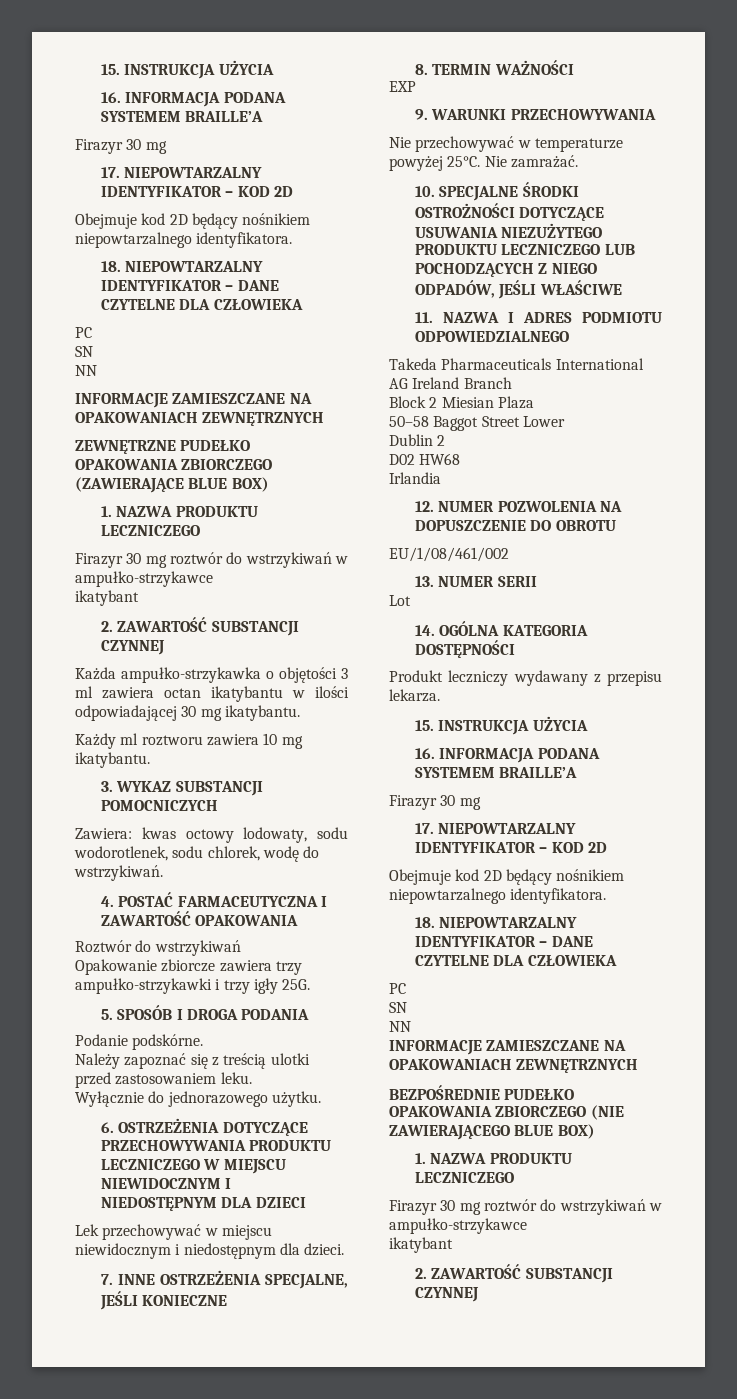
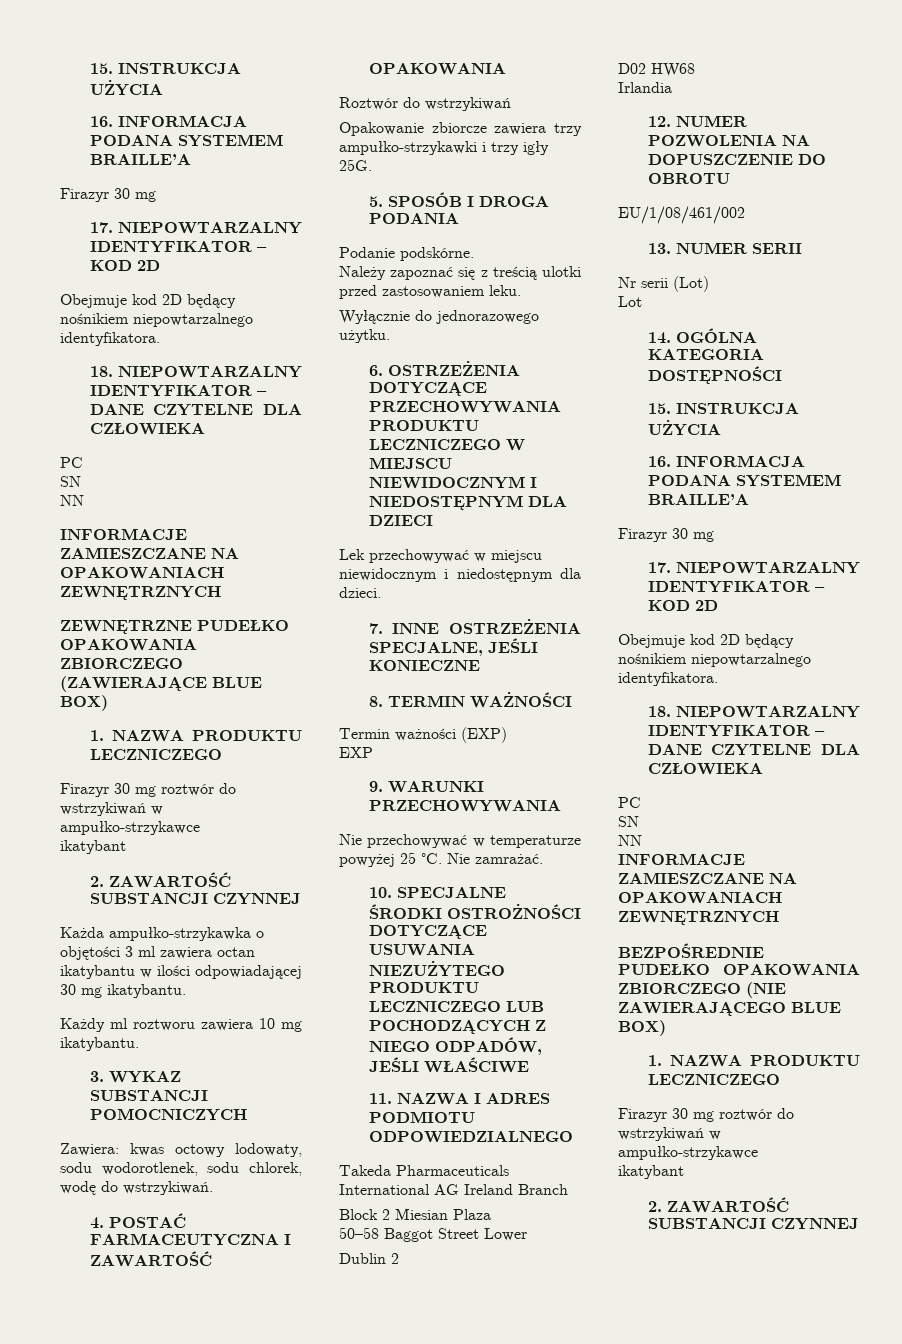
(574, 67) none -> [339,727,507,743] // Termin ważności (EXP)
[447,156,481,167] 25°C. -> [400,852,442,864] 25 °C.
(537, 581) none -> [618,276,709,292] // Nr serii (Lot)
[389,670,662,686] [389,689,440,702] // Produkt leczniczy wydawany z przepisu lekarza. -> (782, 375) none

